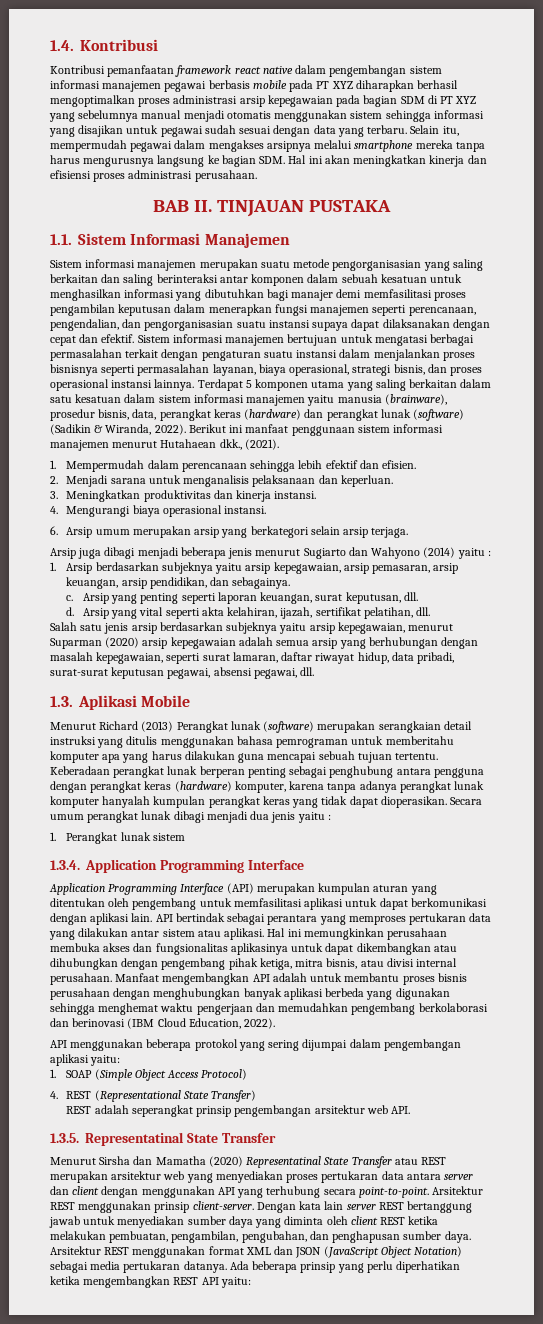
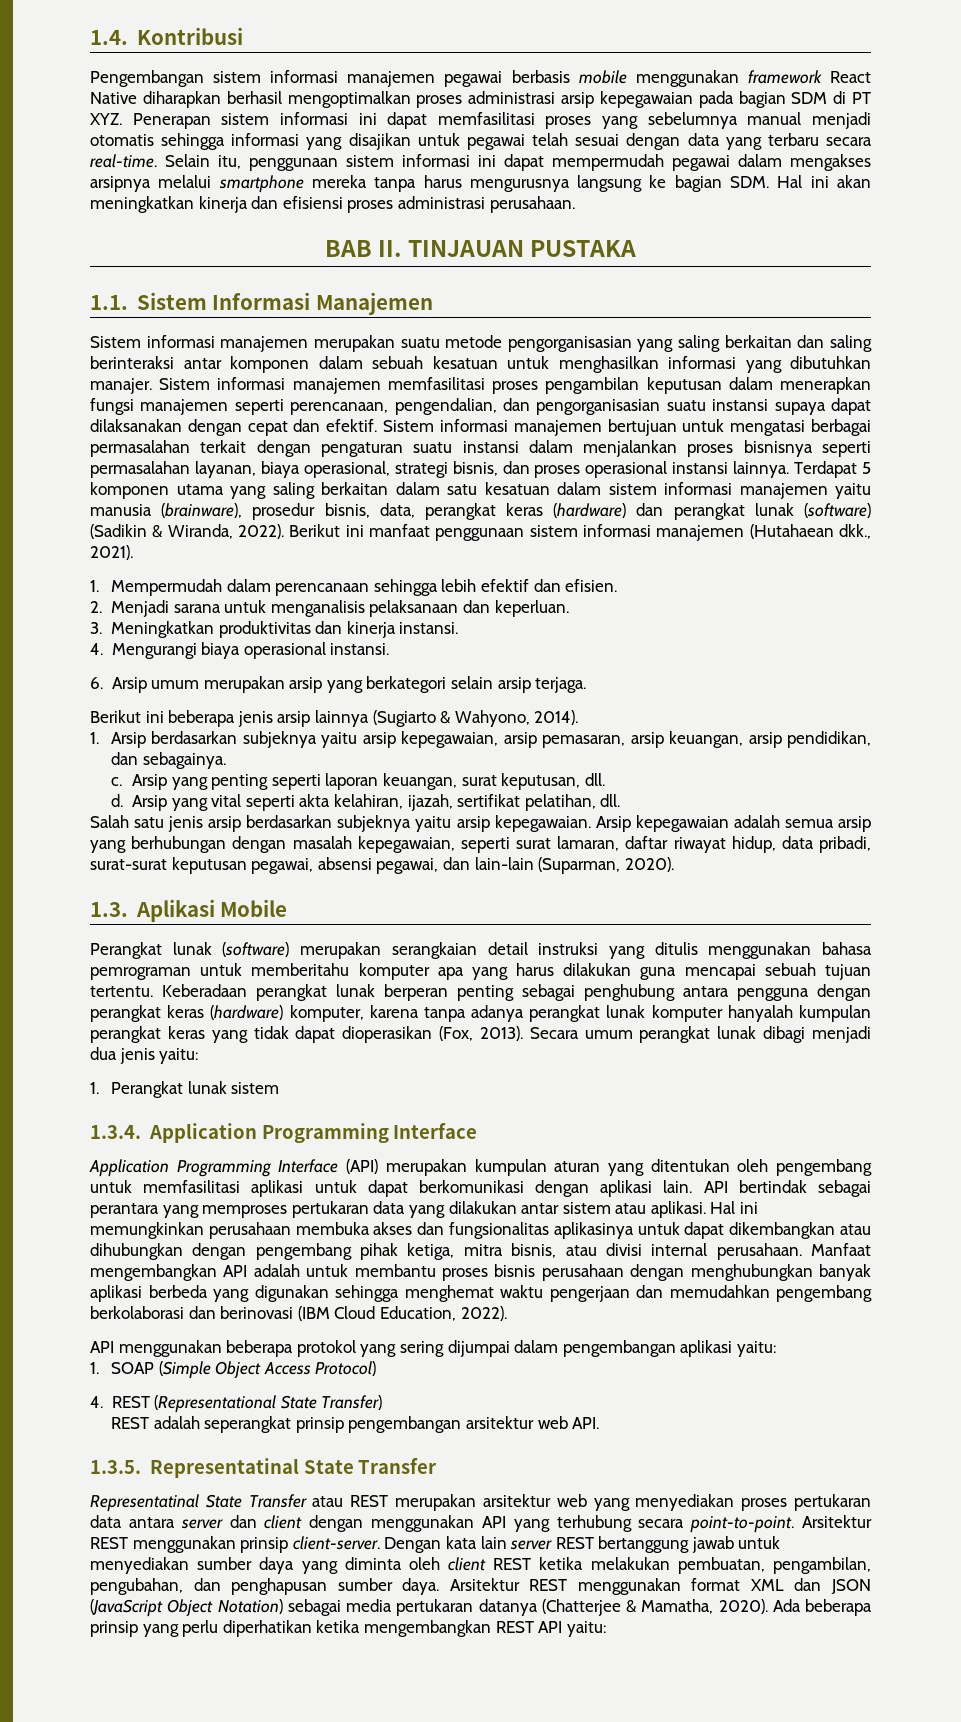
[50,65,407,77] Kontribusi pemanfaatan framework react native dalam pengembangan -> [90,70,204,87] Pengembangan
[289,80,353,92] pada PT XYZ -> [635,70,871,87] [90,92,137,104] menggunakan framework React Native
[455,96,477,104] XYZ -> [90,112,592,129] XYZ. Penerapan sistem informasi ini dapat memfasilitasi proses
[274,110,383,122] menggunakan sistem -> (154, 140) none
[204,125,236,134] sudah -> [532,133,569,146] telah
[367,125,459,136] terbaru. Selain itu, -> [767,133,872,146] [90,154,544,171] terbaru secara real-time. Selain itu, penggunaan sistem informasi ini dapat
[266,289,362,301] bagi manajer demi -> [90,377,381,394] manajer. Sistem informasi manajemen
[112,439,279,450] menurut Hutahaean dkk., (2021). -> [749,524,872,539] [90,545,133,560] (Hutahaean dkk., 2021).
[50,547,491,559] Arsip juga dibagi menjadi beberapa jenis menurut Sugiarto dan Wahyono (2014) yaitu : -> [90,710,579,727] Berikut ini beberapa jenis arsip lainnya (Sugiarto & Wahyono, 2014).
[337,622,454,634] [50,637,168,649] kepegawaian, menurut Suparman (2020) arsip -> [494,815,631,832] kepegawaian. Arsip
[300,667,315,676] dll. -> [442,857,674,874] dan lain-lain (Suparman, 2020).
[50,721,174,732] Menurut Richard (2013) -> (288, 908) none
[380,796,447,808] dioperasikan. -> [342,1026,523,1043] dioperasikan (Fox, 2013).
[297,812,331,823] yaitu : -> [159,1048,199,1064] yaitu:
[50,1156,243,1167] Menurut Sirsha dan Mamatha (2020) -> (438, 1466) none
[183,1261,227,1273] datanya. -> [478,1599,768,1616] datanya (Chatterjee & Mamatha, 2020).

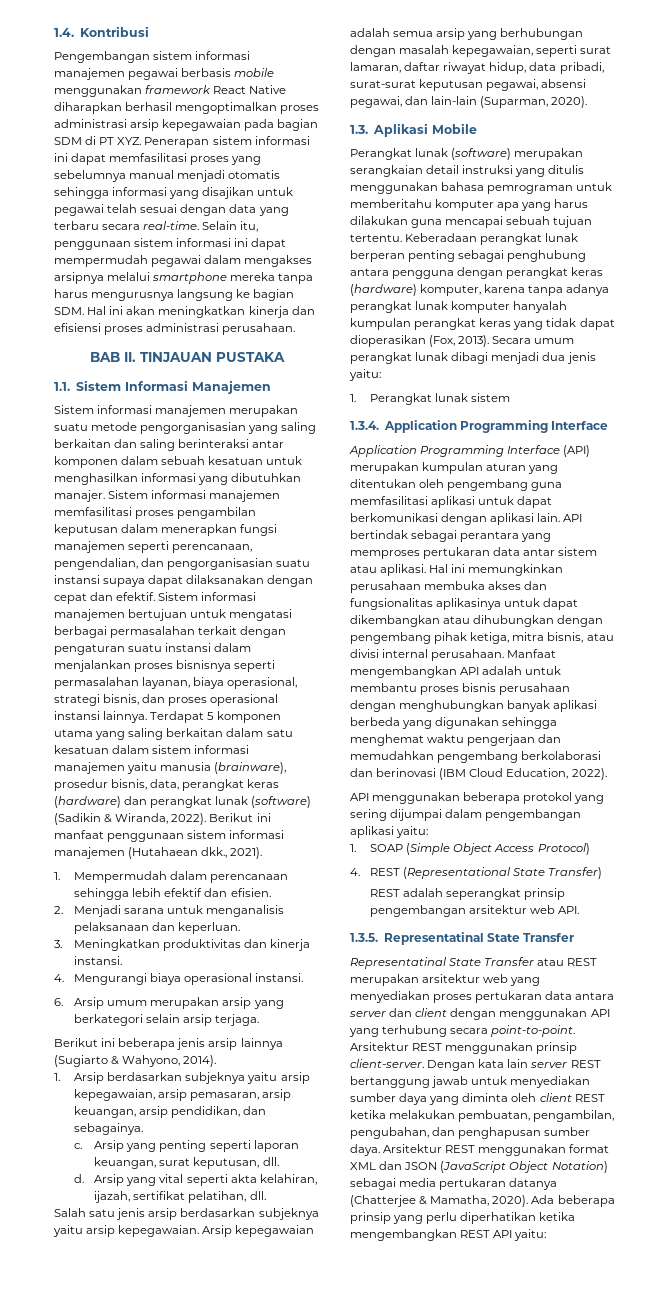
[90,1180,132,1193] untuk -> [531,482,563,491] guna
[408,1201,517,1218] yang dilakukan -> (521, 551) none

